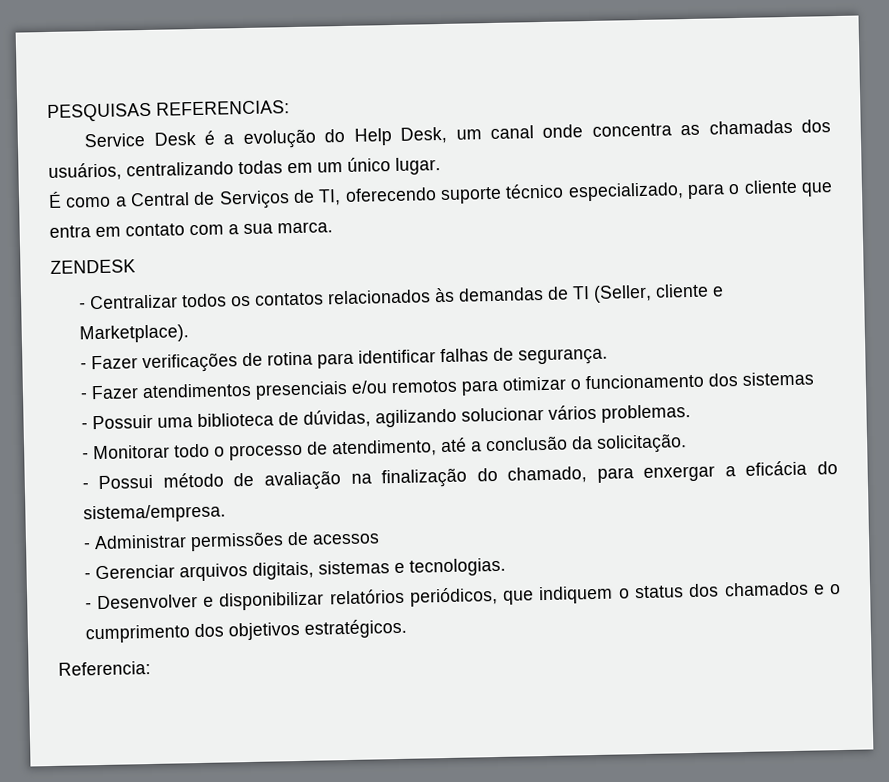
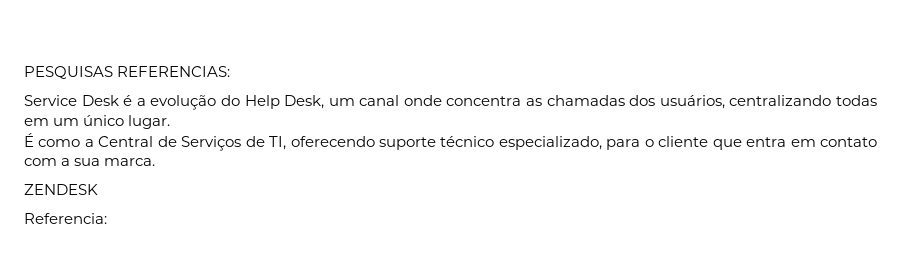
[78,283,724,310] [78,324,189,344] [79,347,608,374] [79,371,814,400] [80,404,691,430] [81,433,687,461] [81,460,838,491] [82,503,226,524] [82,531,380,552] [83,557,506,582] [84,581,842,611] [84,618,407,644] // - Centralizar todos os contatos relacionados às demandas de TI (Seller, cliente e Marketplace). // - Fazer verificações de rotina para identificar falhas de segurança. // - Fazer atendimentos presenciais e/ou remotos para otimizar o funcionamento dos sistemas // - Possuir uma biblioteca de dúvidas, agilizando solucionar vários problemas. // - Monitorar todo o processo de atendimento, até a conclusão da solicitação. // - Possui método de avaliação na finalização do chamado, para enxergar a eficácia do sistema/empresa. // - Administrar permissões de acessos // - Gerenciar arquivos digitais, sistemas e tecnologias. // - Desenvolver e disponibilizar relatórios periódicos, que indiquem o status dos chamados e o cumprimento dos objetivos estratégicos. -> (98, 189) none

